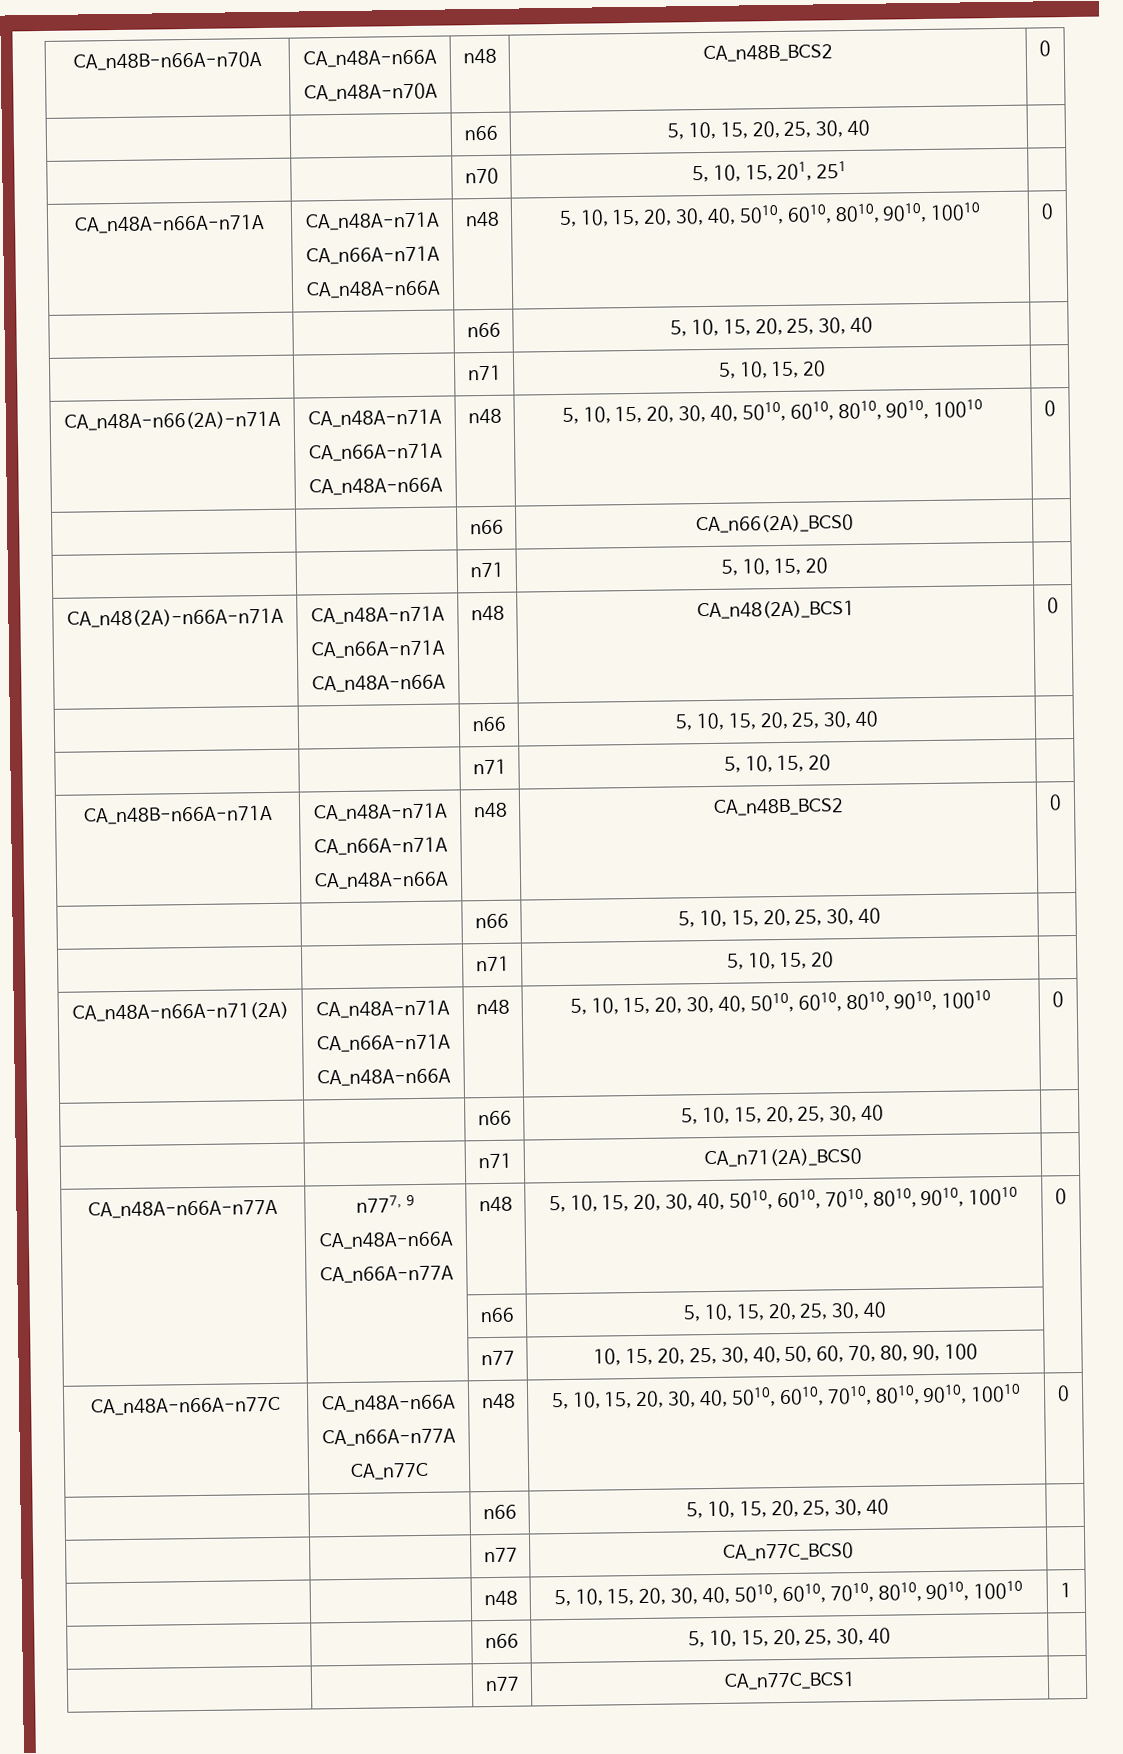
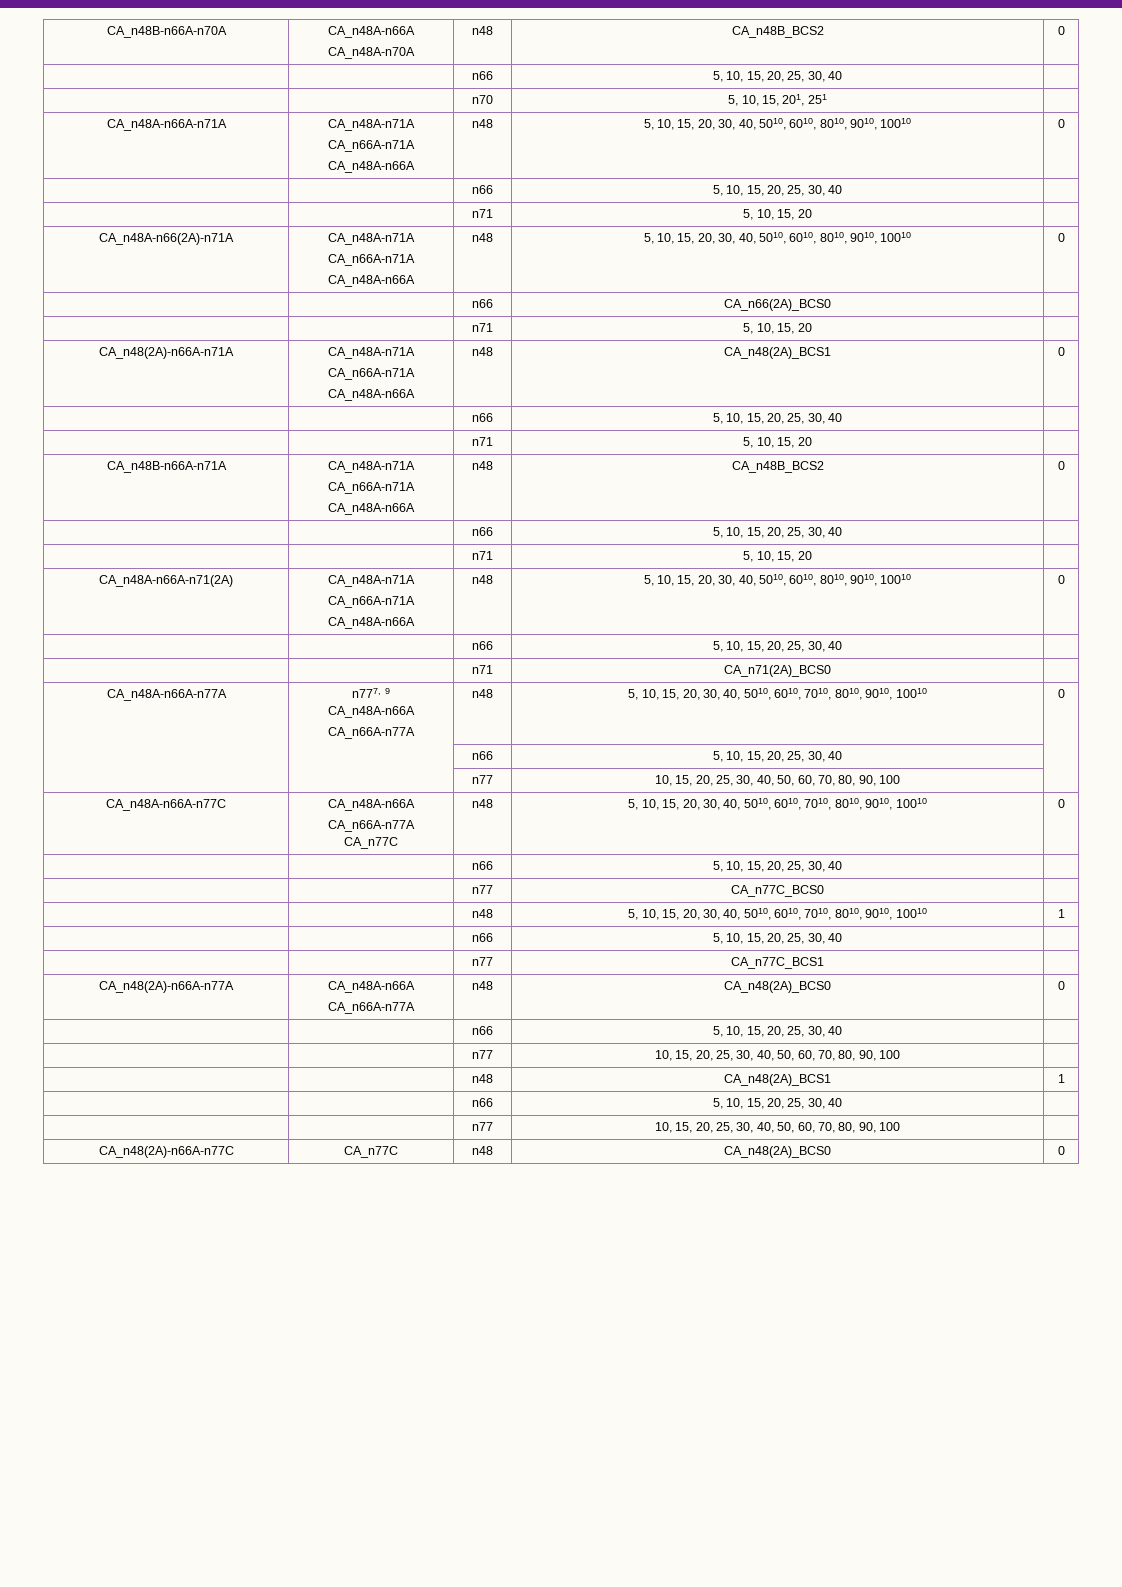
(856, 1680) none -> [99,981,234,993] [328,981,415,993] [328,1002,415,1014] [472,981,493,990] [724,981,831,993] [1057,981,1065,990] [472,1026,493,1035] [712,1026,843,1037] [472,1050,493,1059] [654,1050,901,1061] [472,1074,493,1083] [724,1074,831,1086] [1057,1074,1065,1083] [472,1098,493,1107] [712,1098,843,1109] [472,1122,493,1131] [654,1122,901,1133] [98,1146,234,1158] [344,1146,398,1158] [472,1146,493,1155] [724,1146,831,1158] [1057,1146,1065,1155] // CA_n48(2A)-n66A-n77A | CA_n48A-n66A // CA_n66A-n77A | n48 | CA_n48(2A)_BCS0 | 0 // | | n66 | 5, 10, 15, 20, 25, 30, 40 | // | | n77 | 10, 15, 20, 25, 30, 40, 50, 60, 70, 80, 90, 100 | // | | n48 | CA_n48(2A)_BCS1 | 1 // | | n66 | 5, 10, 15, 20, 25, 30, 40 | // | | n77 | 10, 15, 20, 25, 30, 40, 50, 60, 70, 80, 90, 100 | // CA_n48(2A)-n66A-n77C | CA_n77C | n48 | CA_n48(2A)_BCS0 | 0

